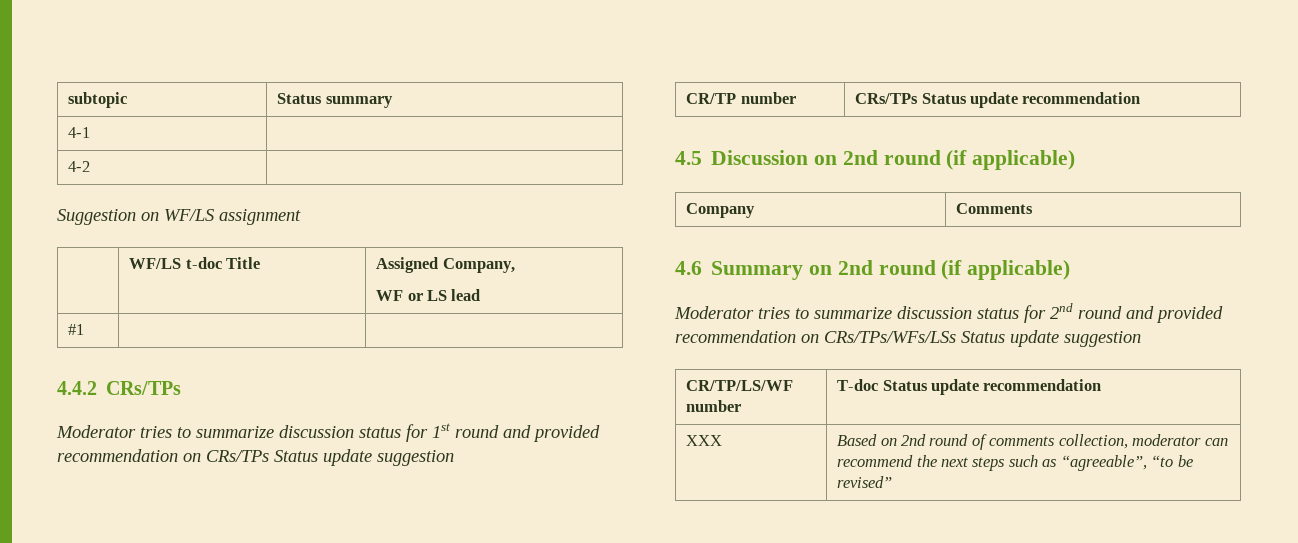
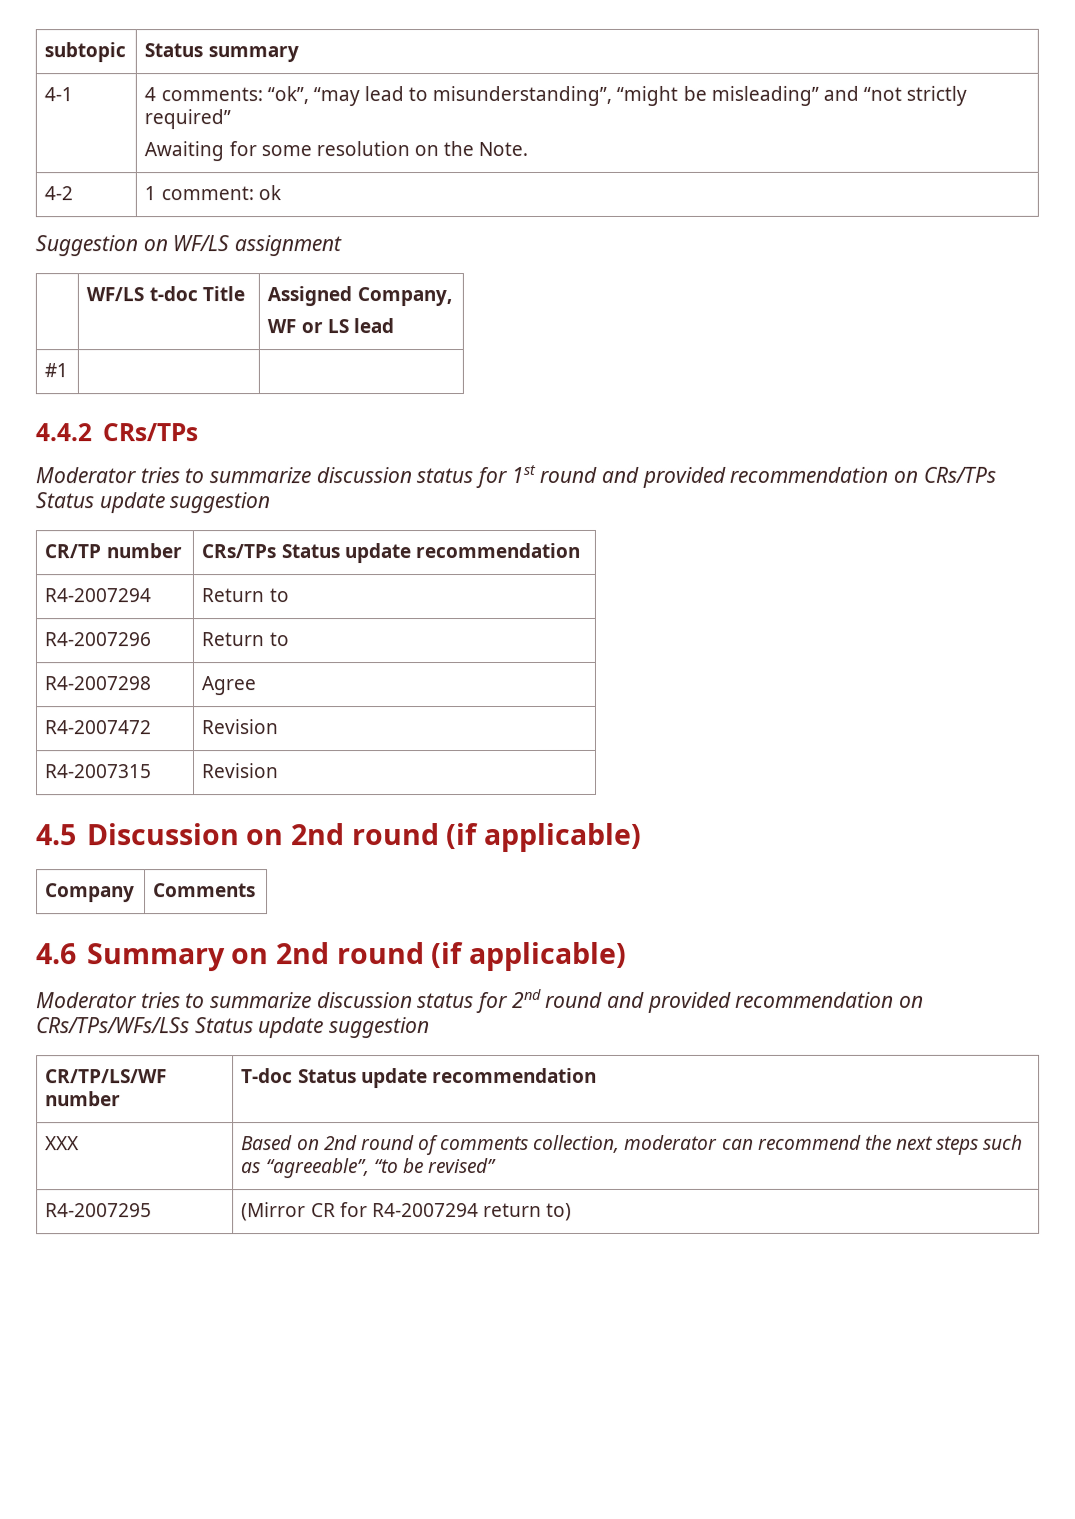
[68,161,91,172] // 4-2 | -> [144,85,968,107] [144,109,232,130] [144,141,529,162] [44,186,74,201] [144,185,281,201] 4 comments: “ok”, “may lead to misunderstanding”, “might be misleading” and “not strictly required” // Awaiting for some resolution on the Note. // 4-2 | 1 comment: ok
(1141, 98) none -> [44,588,152,603] [201,588,289,603] [44,632,152,647] [201,632,289,647] [44,676,152,691] [201,676,257,696] [44,720,152,735] [201,719,279,735] [45,764,153,779] [202,763,280,779] // R4-2007294 | Return to // R4-2007296 | Return to // R4-2007298 | Agree // R4-2007472 | Revision // R4-2007315 | Revision
(893, 482) none -> [45,1203,153,1218] [241,1202,573,1222] // R4-2007295 | (Mirror CR for R4-2007294 return to)

